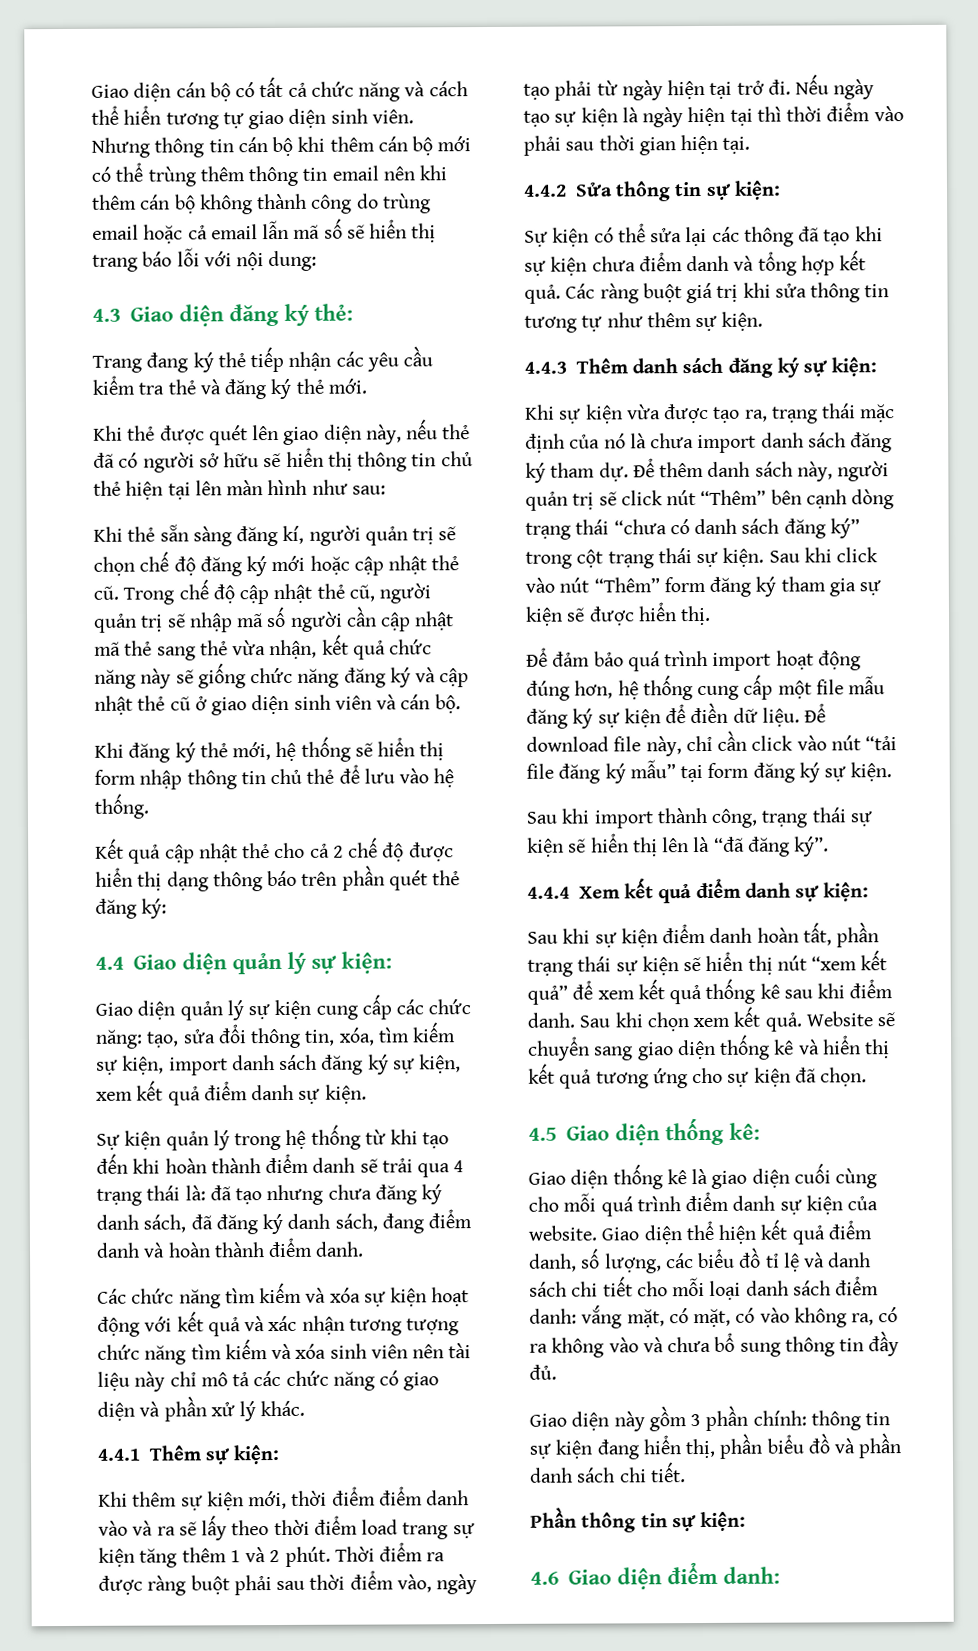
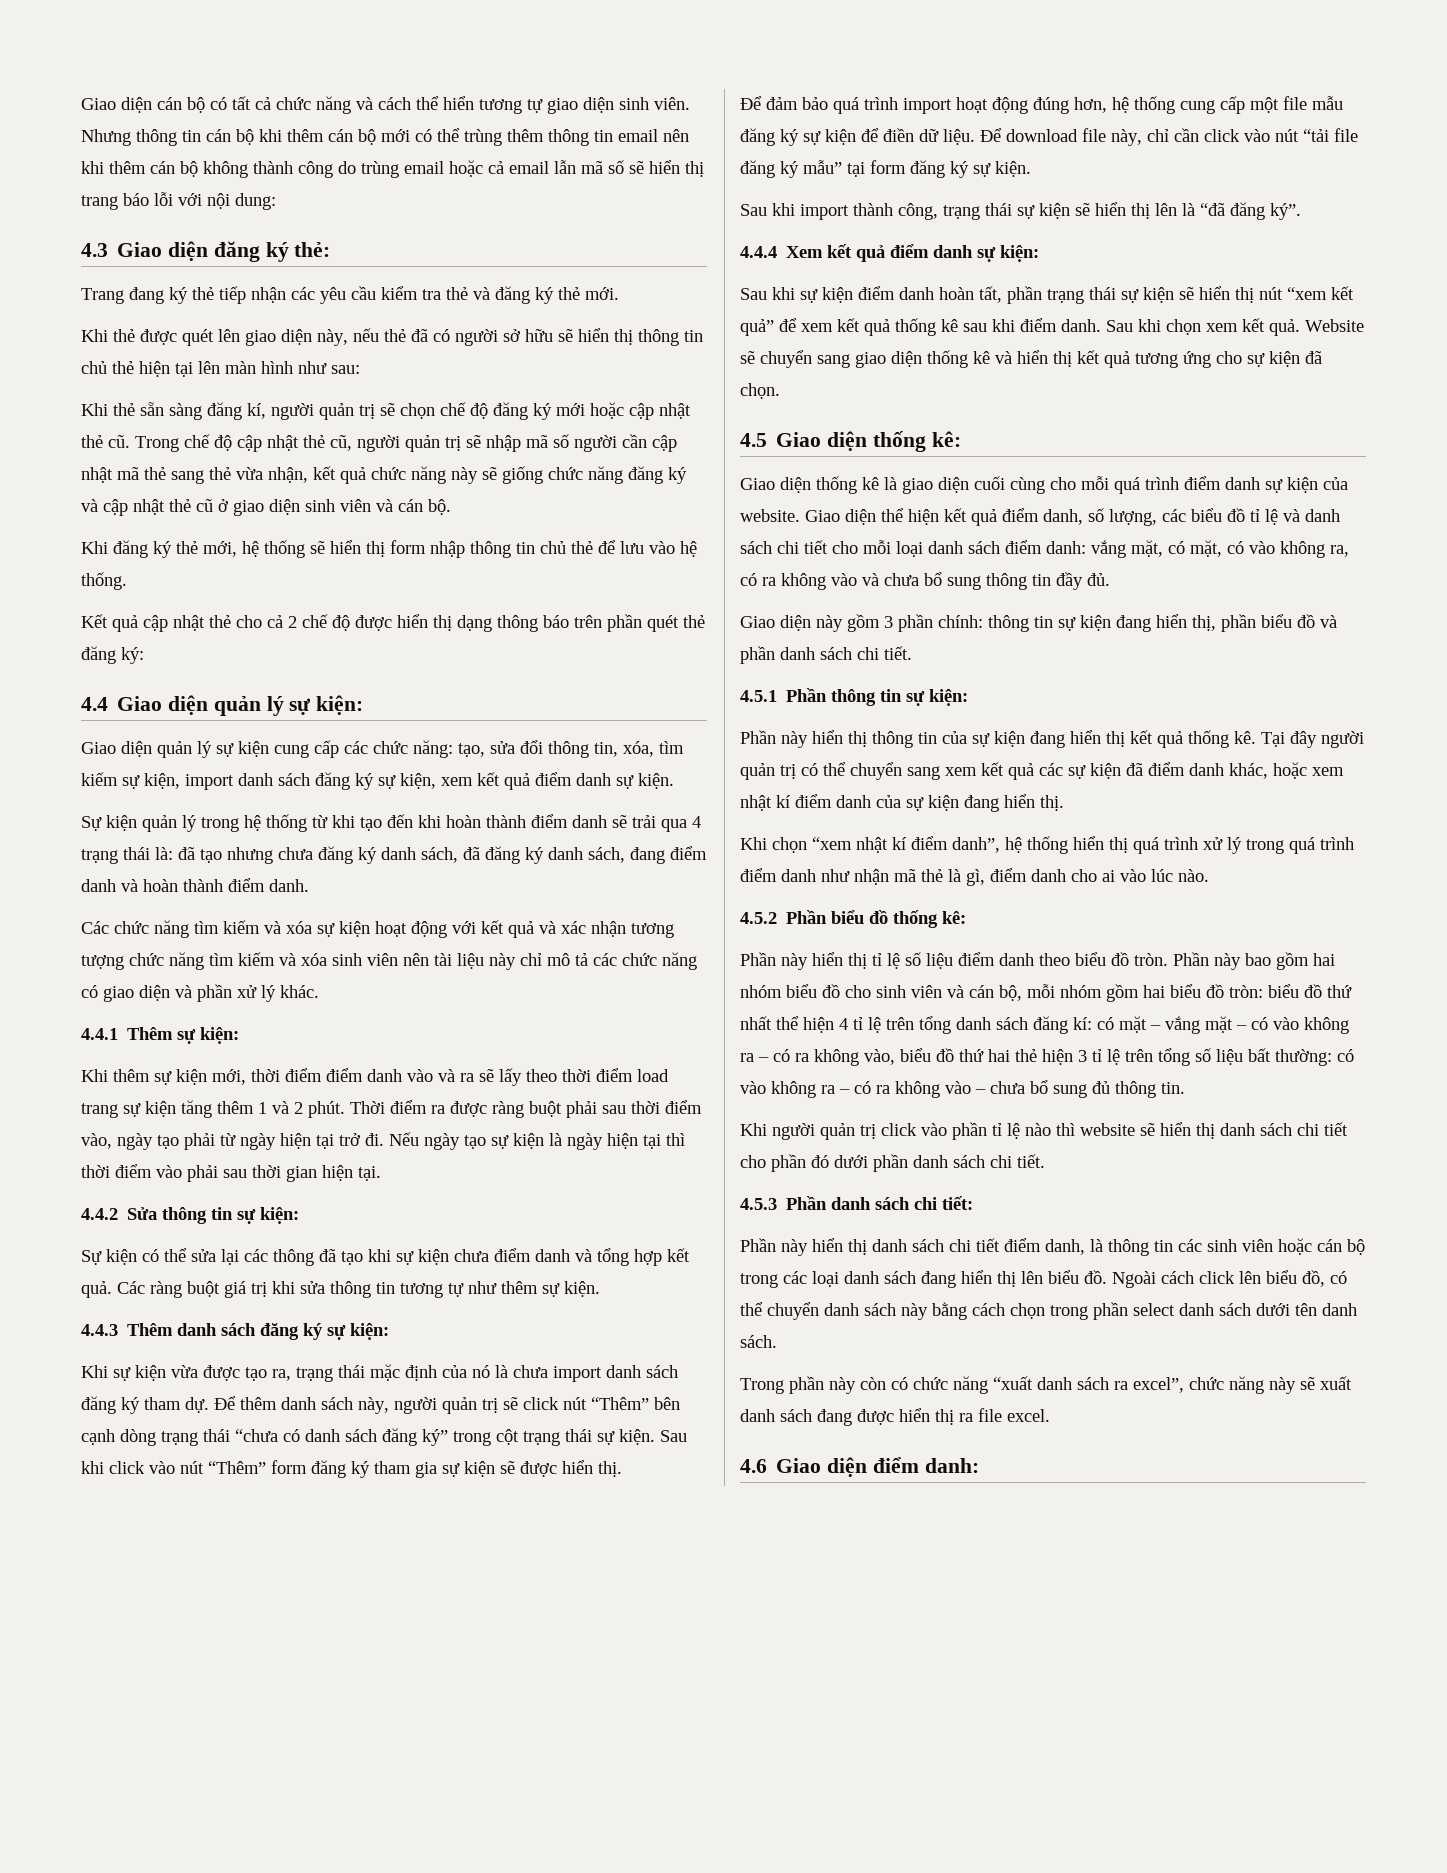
(686, 1472) none -> [740,690,777,702] 4.5.1
(747, 1521) none -> [740,730,1364,748] [740,762,1344,780] [740,794,1064,812] [740,836,1354,854] [740,868,1209,886] [740,910,967,928] [740,952,1335,970] [740,984,1352,1002] [740,1016,1349,1034] [740,1048,1354,1066] [740,1080,1185,1098] [740,1122,1348,1140] [740,1154,1045,1172] [740,1196,974,1210] [740,1238,1365,1256] [740,1270,1347,1288] [740,1302,1357,1320] [740,1335,777,1348] [740,1376,1352,1394] [740,1408,1050,1426] // Phần này hiển thị thông tin của sự kiện đang hiển thị kết quả thống kê. Tại đây người quản trị có thể chuyển sang xem kết quả các sự kiện đã điểm danh khác, hoặc xem nhật kí điểm danh của sự kiện đang hiển thị. // Khi chọn “xem nhật kí điểm danh”, hệ thống hiển thị quá trình xử lý trong quá trình điểm danh như nhận mã thẻ là gì, điểm danh cho ai vào lúc nào. // 4.5.2 Phần biểu đồ thống kê: // Phần này hiển thị tỉ lệ số liệu điểm danh theo biểu đồ tròn. Phần này bao gồm hai nhóm biểu đồ cho sinh viên và cán bộ, mỗi nhóm gồm hai biểu đồ tròn: biểu đồ thứ nhất thể hiện 4 tỉ lệ trên tổng danh sách đăng kí: có mặt – vắng mặt – có vào không ra – có ra không vào, biểu đồ thứ hai thẻ hiện 3 tỉ lệ trên tổng số liệu bất thường: có vào không ra – có ra không vào – chưa bổ sung đủ thông tin. // Khi người quản trị click vào phần tỉ lệ nào thì website sẽ hiển thị danh sách chi tiết cho phần đó dưới phần danh sách chi tiết. // 4.5.3 Phần danh sách chi tiết: // Phần này hiển thị danh sách chi tiết điểm danh, là thông tin các sinh viên hoặc cán bộ trong các loại danh sách đang hiển thị lên biểu đồ. Ngoài cách click lên biểu đồ, có thể chuyển danh sách này bằng cách chọn trong phần select danh sách dưới tên danh sách. // Trong phần này còn có chức năng “xuất danh sách ra excel”, chức năng này sẽ xuất danh sách đang được hiển thị ra file excel.

